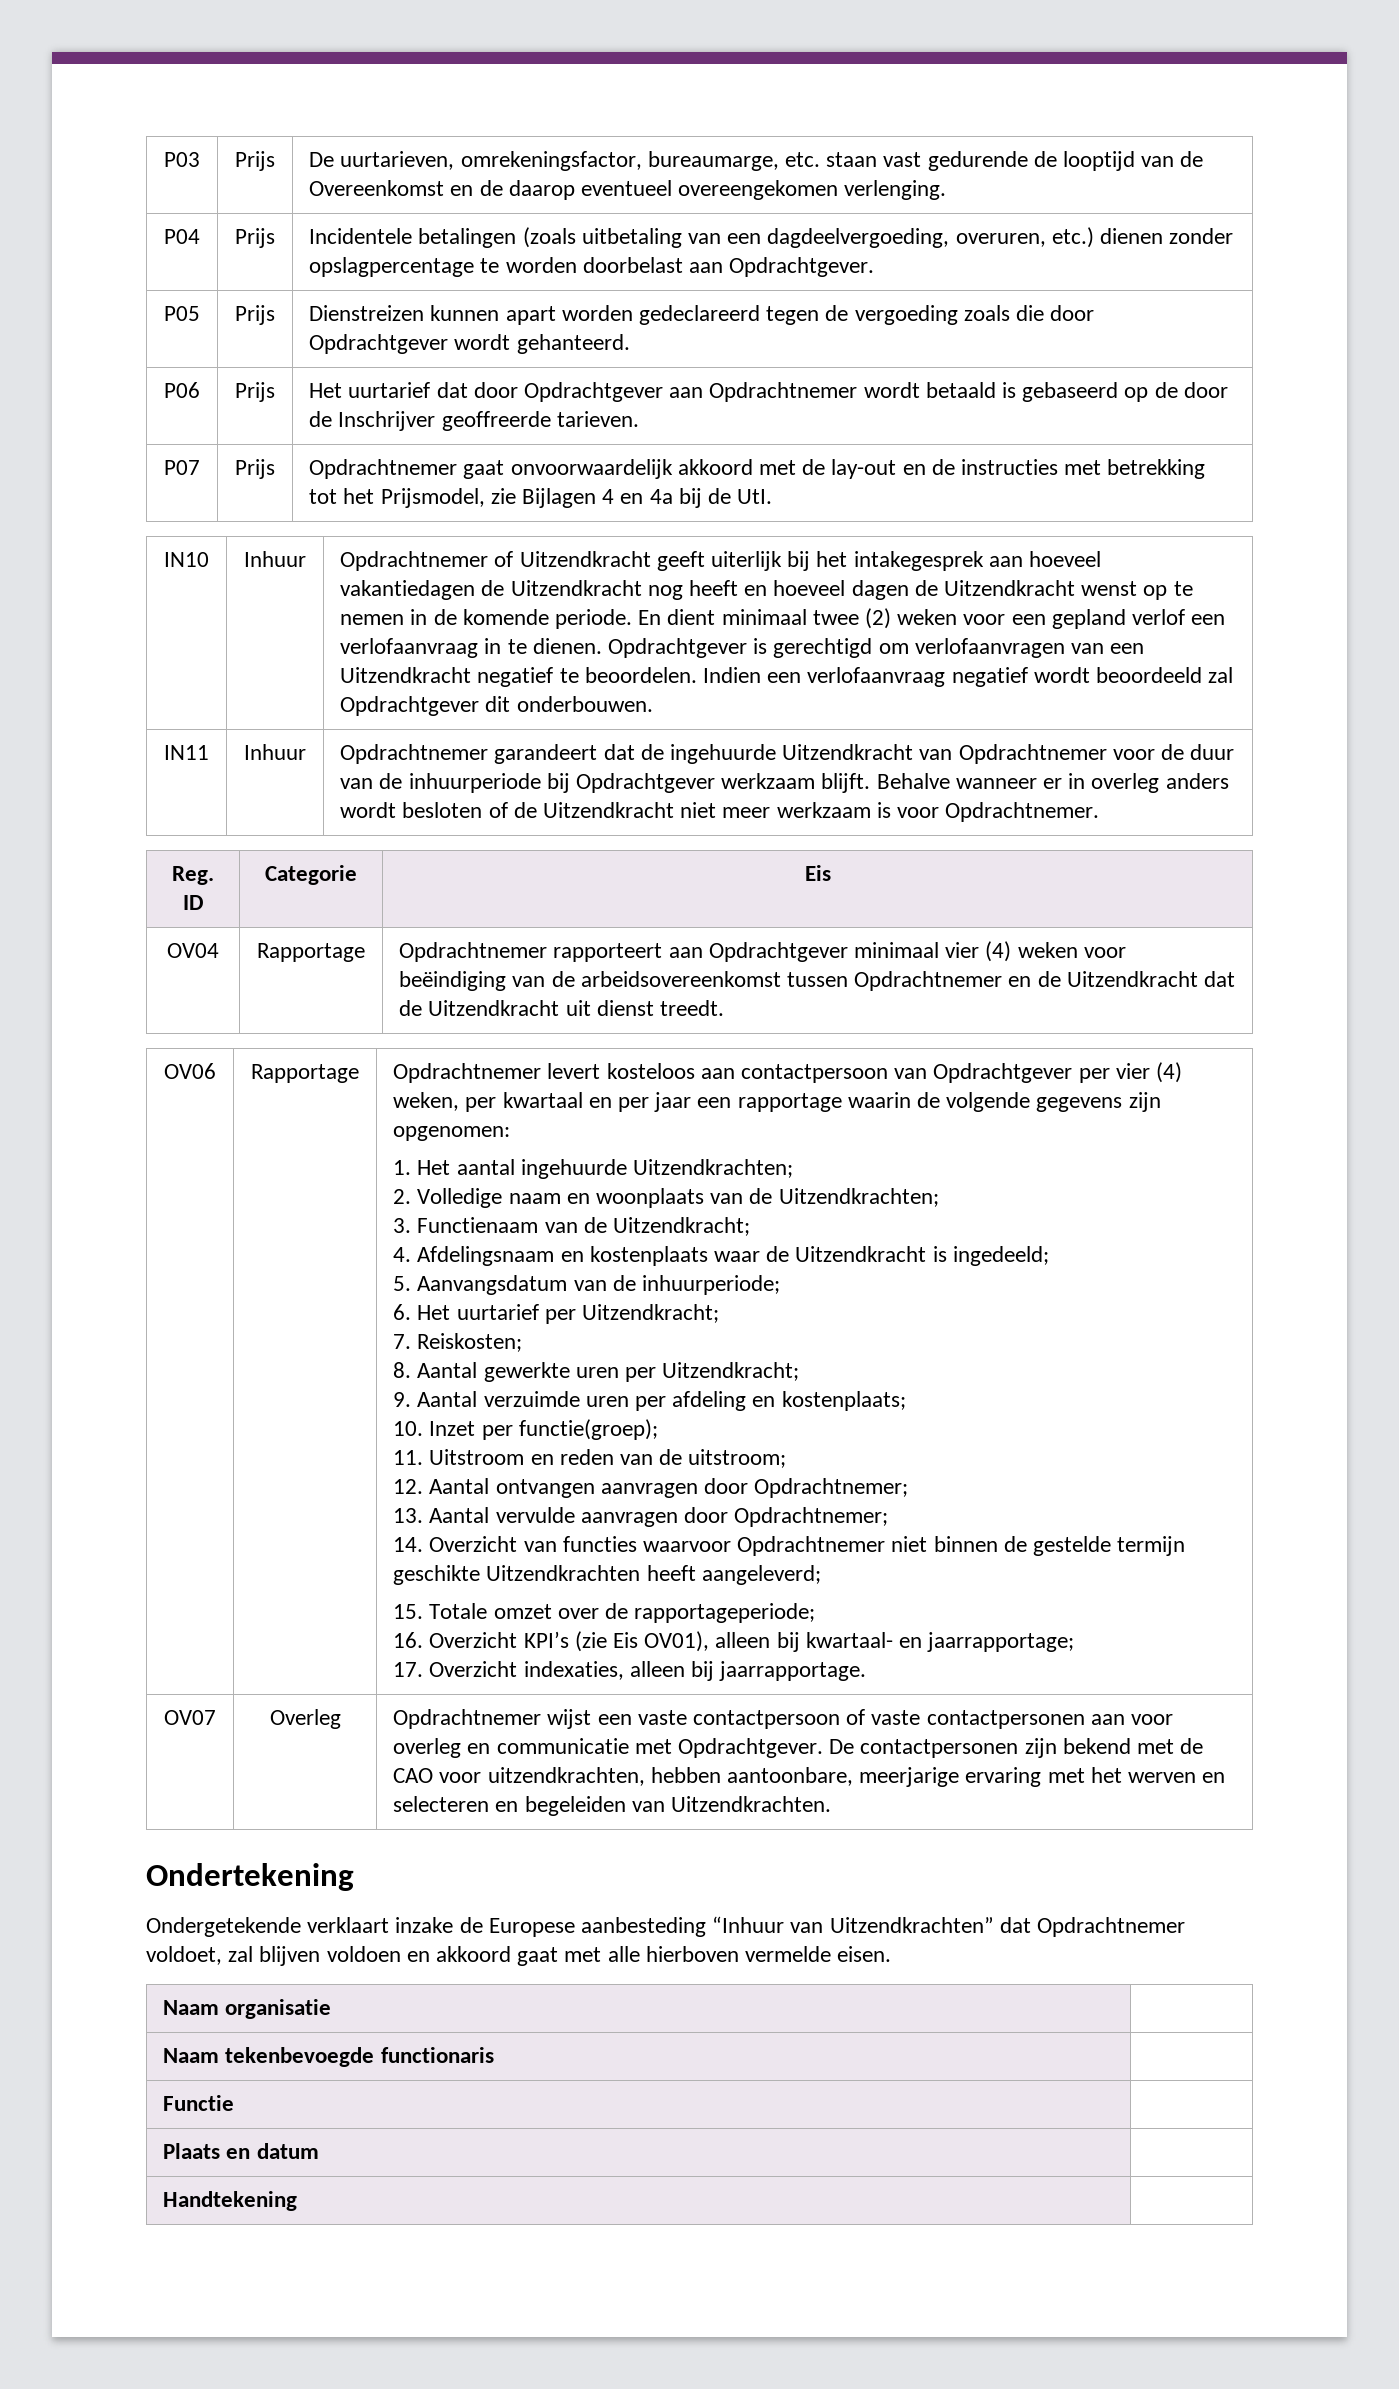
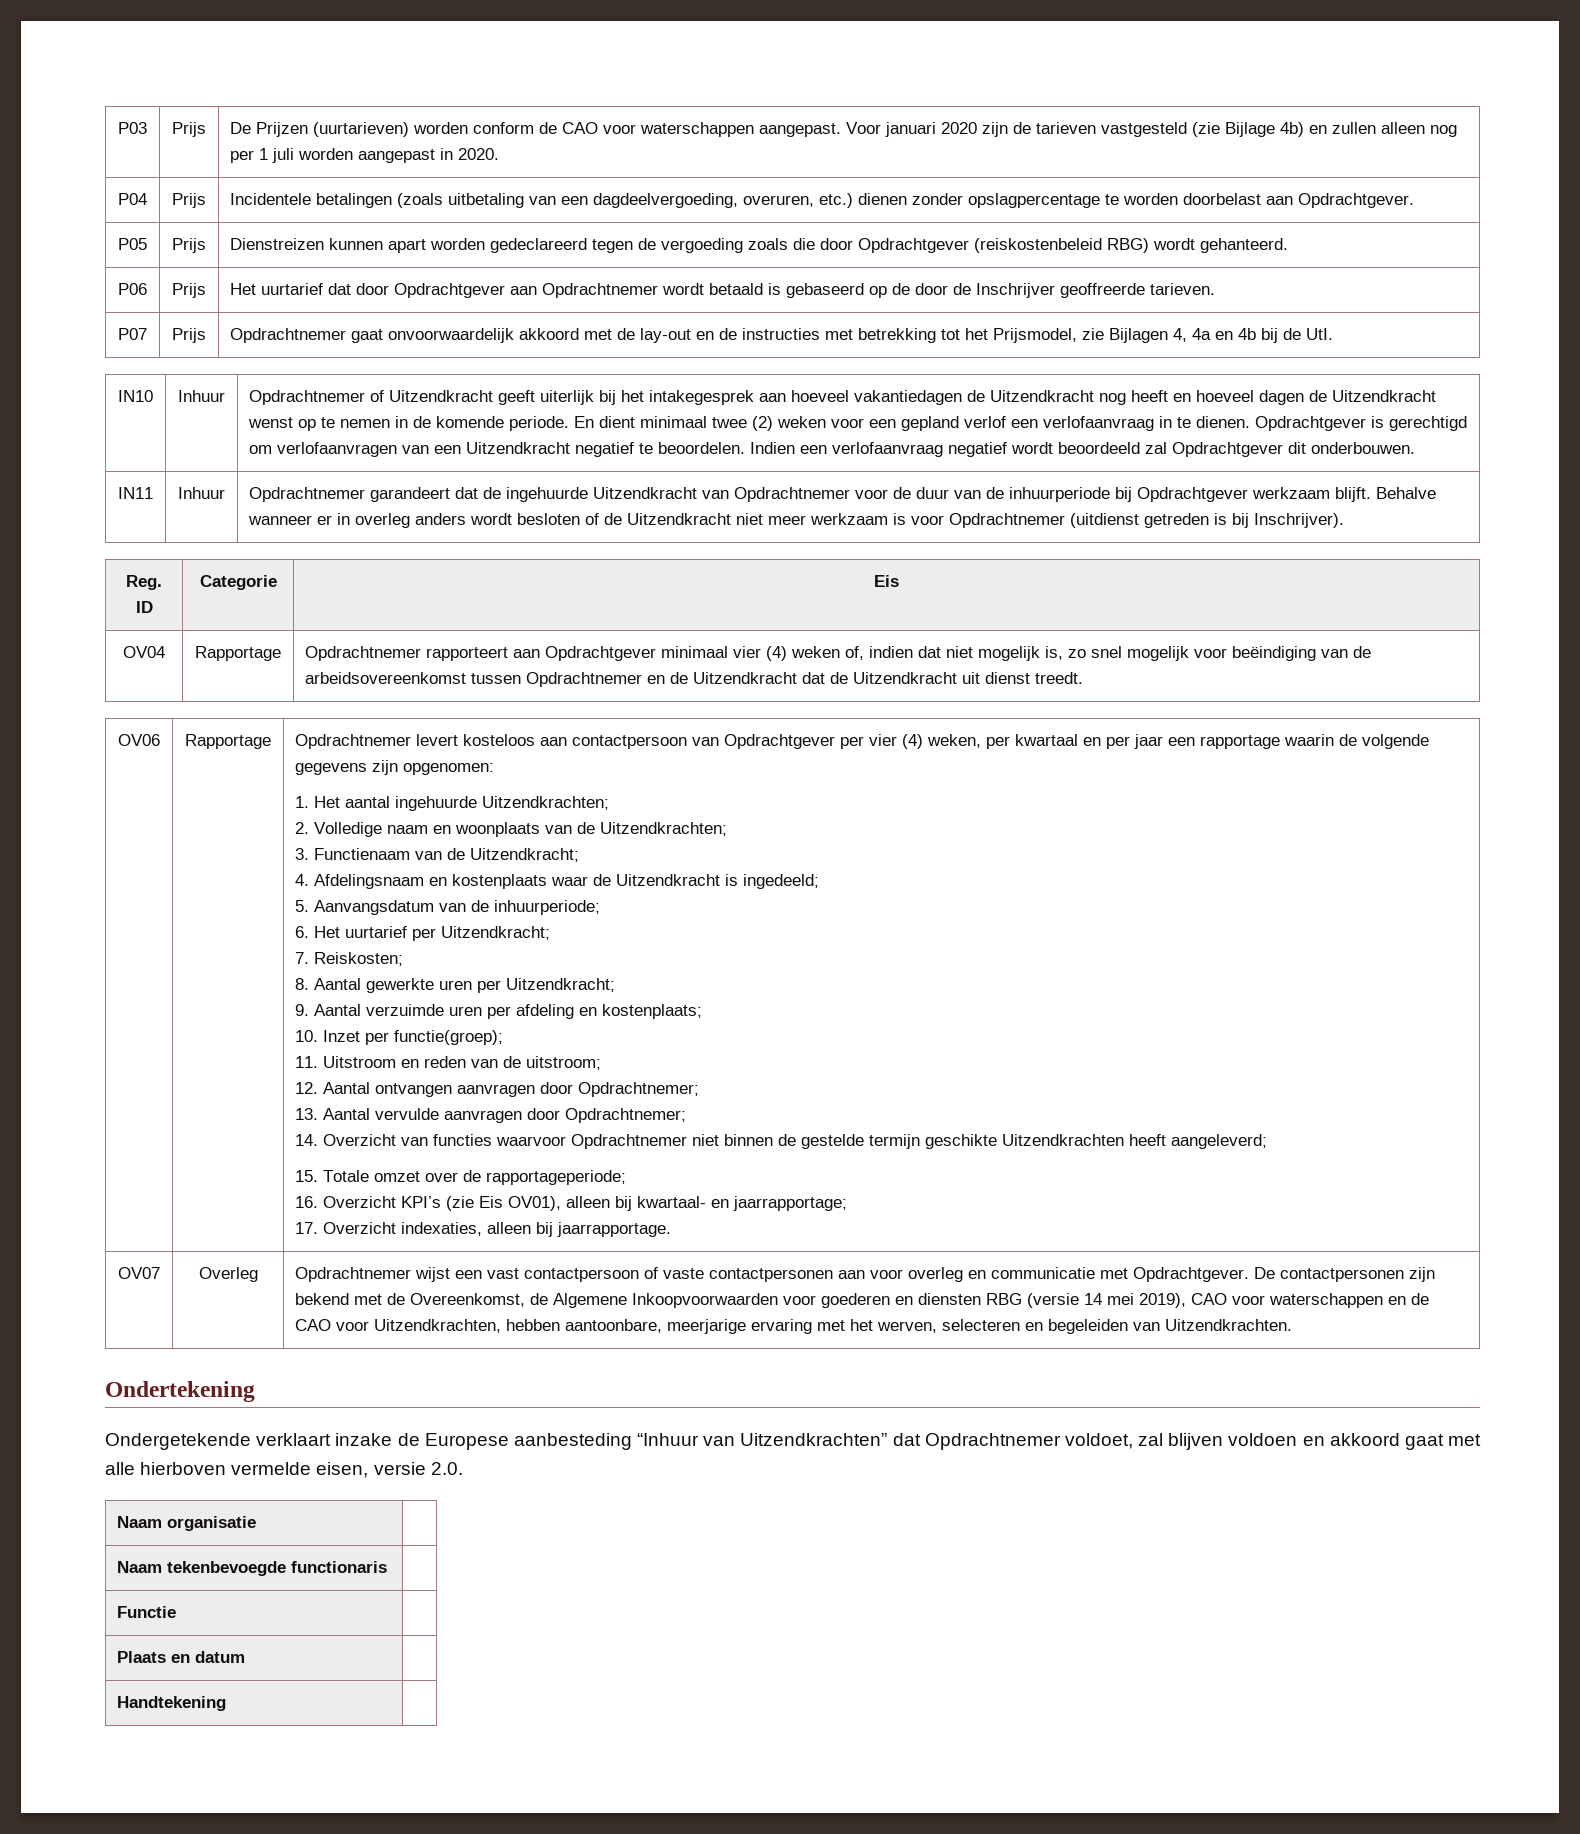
[340,151,1204,171] [309,180,947,200] uurtarieven, omrekeningsfactor, bureaumarge, etc. staan vast gedurende de looptijd van de Overeenkomst en de daarop eventueel overeengekomen verlenging. -> [256,122,1458,137] [230,148,500,163] Prijzen (uurtarieven) worden conform de CAO voor waterschappen aangepast. Voor januari 2020 zijn de tarieven vastgesteld (zie Bijlage 4b) en zullen alleen nog per 1 juli worden aangepast in 2020.
(449, 344) none -> [974,238,1150,253] (reiskostenbeleid RBG)
[602,489,673,504] 4 en 4a -> [1173,328,1257,342] 4, 4a en 4b
[945,802,1100,822] Opdrachtnemer. -> [949,513,1345,528] Opdrachtnemer (uitdienst getreden is bij Inschrijver).
(1078, 950) none -> [845,646,1190,661] of, indien dat niet mogelijk is, zo snel mogelijk
[637,1710,687,1725] vaste -> [487,1268,520,1279] vast
[393,1767,645,1786] CAO voor uitzendkrachten, -> [410,1293,1430,1308] [295,1319,502,1333] Overeenkomst, de Algemene Inkoopvoorwaarden voor goederen en diensten RBG (versie 14 mei 2019), CAO voor waterschappen en de CAO voor Uitzendkrachten,
[1127,1772,1226,1783] werven en -> [877,1321,938,1333] werven,
[837,1946,892,1962] eisen. -> [316,1462,463,1478] eisen, versie 2.0.

